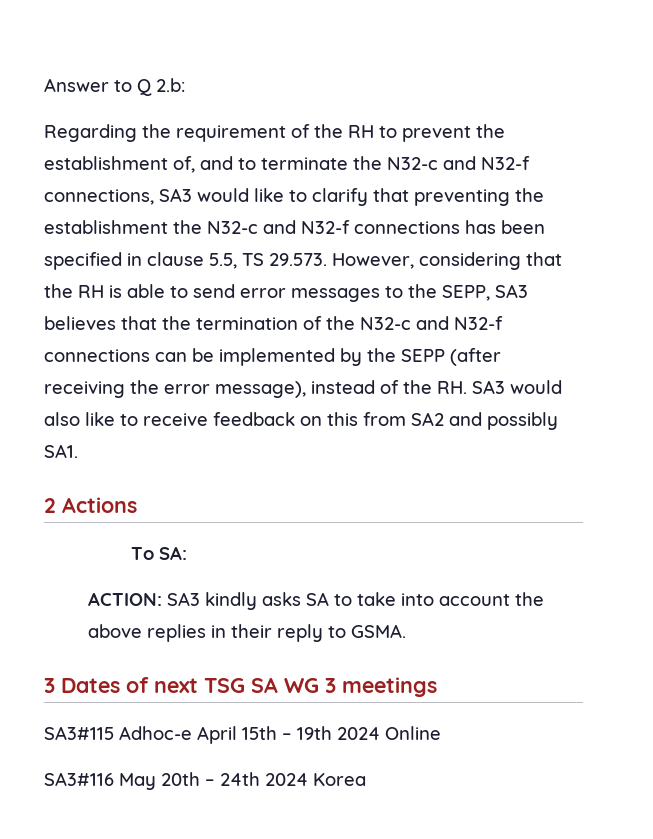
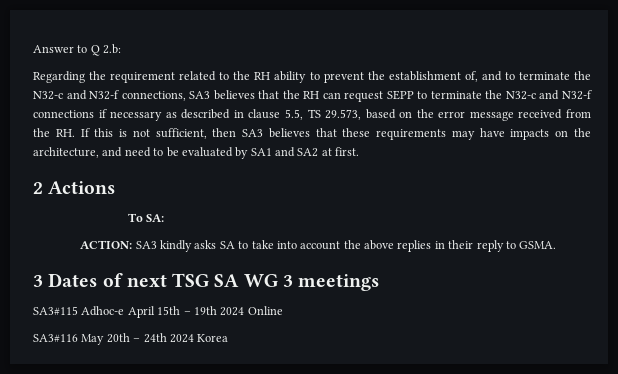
[291,124,374,138] of the RH -> [179,71,307,83] related to the RH ability
[197,188,544,206] [44,220,545,234] [44,252,562,270] [44,284,528,302] [44,316,503,330] [44,348,501,366] [44,380,562,398] [44,412,558,430] [44,444,78,458] would like to clarify that preventing the establishment the N32-c and N32-f connections has been specified in clause 5.5, TS 29.573. However, considering that the RH is able to send error messages to the SEPP, SA3 believes that the termination of the N32-c and N32-f connections can be implemented by the SEPP (after receiving the error message), instead of the RH. SA3 would also like to receive feedback on this from SA2 and possibly SA1. -> [213,90,592,102] [33,109,591,121] [33,128,591,140] [33,147,360,159] believes that the RH can request SEPP to terminate the N32-c and N32-f connections if necessary as described in clause 5.5, TS 29.573, based on the error message received from the RH. If this is not sufficient, then SA3 believes that these requirements may have impacts on the architecture, and need to be evaluated by SA1 and SA2 at first.

